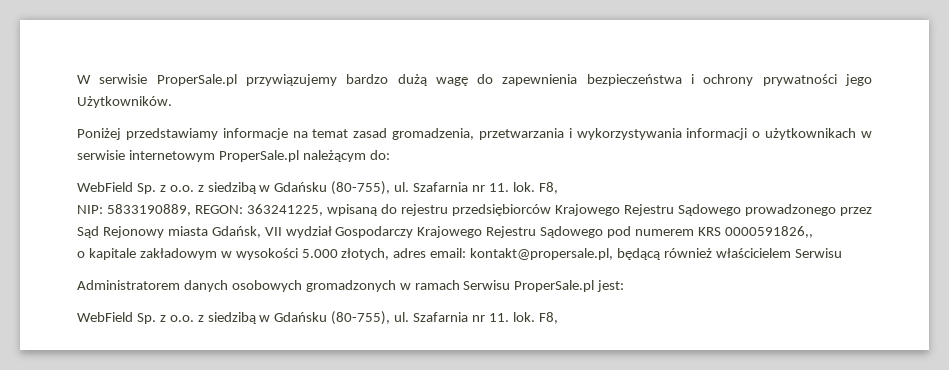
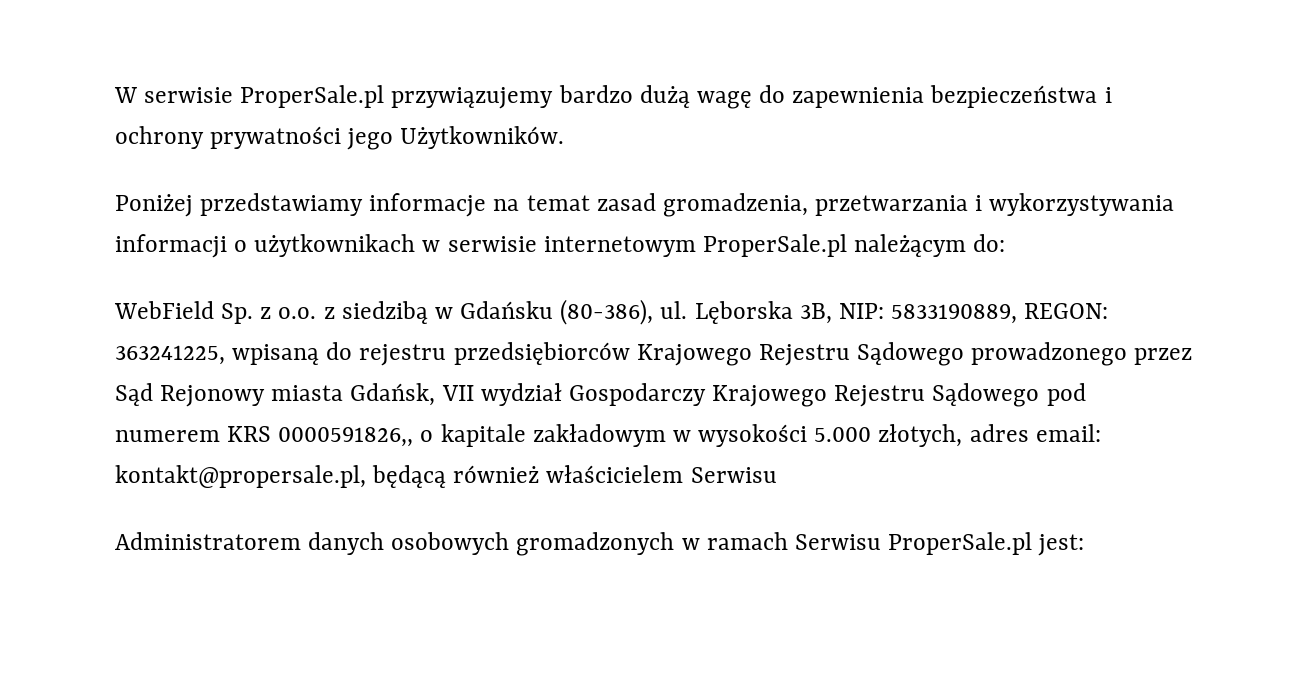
[331,181,558,195] (80-755), ul. Szafarnia nr 11. lok. F8, // -> [560,299,832,325] (80-386), ul. Lęborska 3B,
(813, 232) // -> (414, 437) none
[77,311,558,325] // WebField Sp. z o.o. z siedzibą w Gdańsku (80-755), ul. Szafarnia nr 11. lok. F8, -> (1085, 545) none

